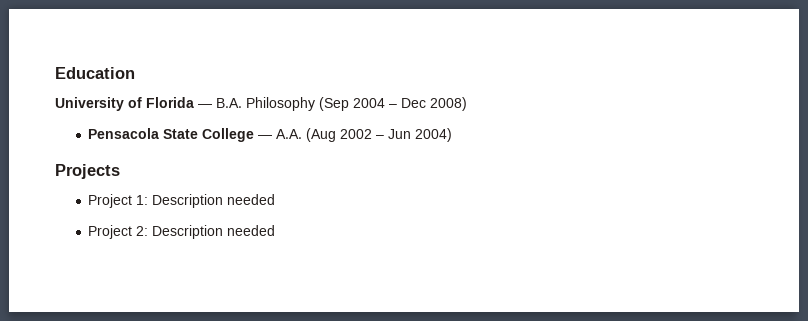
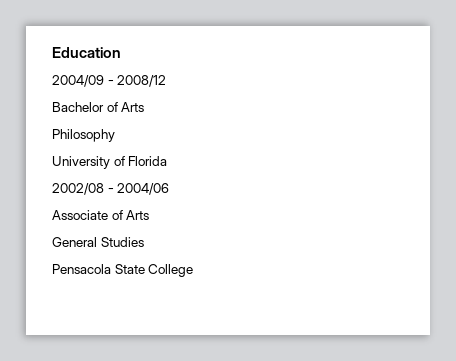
[55,97,467,111] [88,128,453,142] [55,164,120,179] [88,194,276,208] [88,225,276,239] University of Florida — B.A. Philosophy (Sep 2004 – Dec 2008) // Pensacola State College — A.A. (Aug 2002 – Jun 2004) // Projects // Project 1: Description needed // Project 2: Description needed -> [52,75,167,87] [52,102,145,112] [52,129,115,142] [52,156,168,169] [52,183,170,195] [52,210,150,220] [52,237,144,247] [52,264,194,277] 2004/09 - 2008/12 // Bachelor of Arts // Philosophy // University of Florida // 2002/08 - 2004/06 // Associate of Arts // General Studies // Pensacola State College

